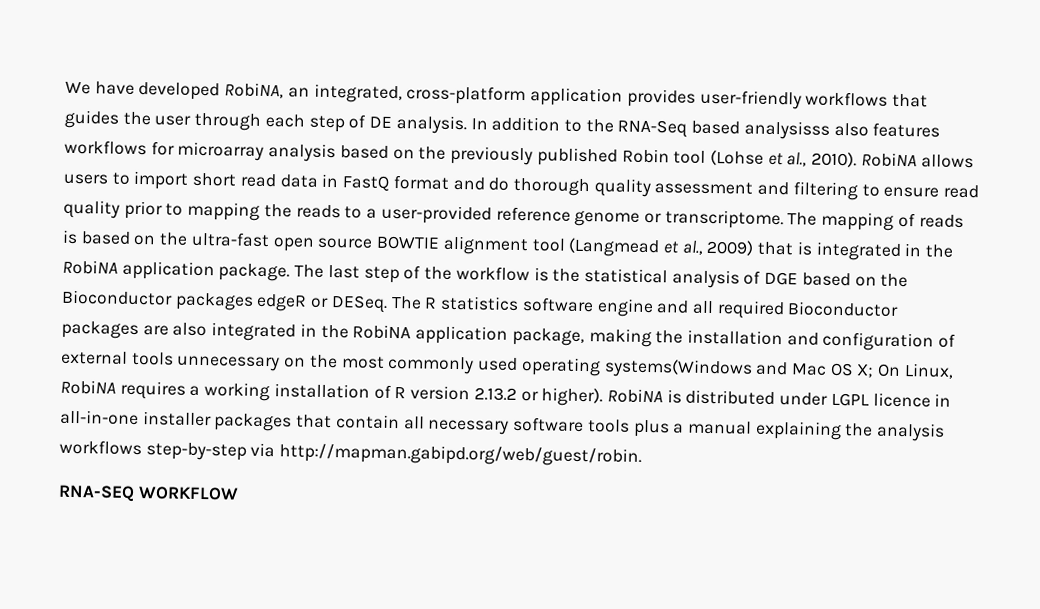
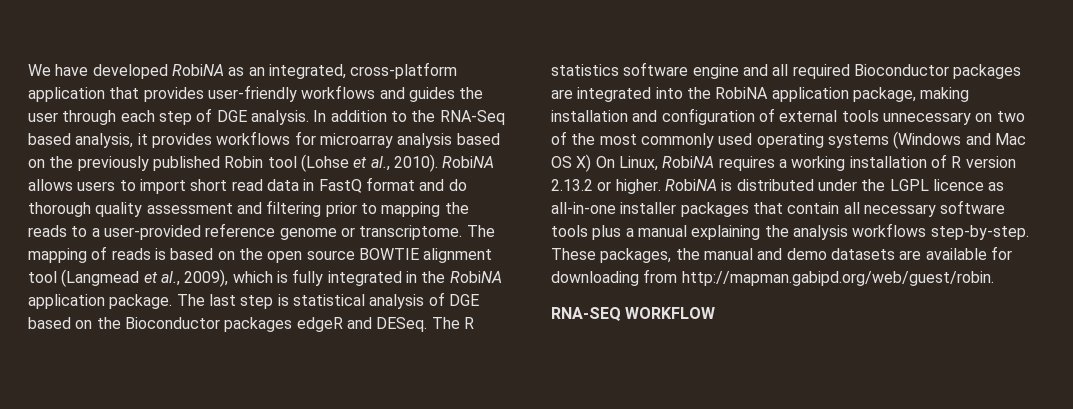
[224,82,285,99] RobiNA, -> [171,64,245,76] RobiNA as
(624, 97) none -> [109,87,140,99] that
[891,93,928,108] that -> [379,87,405,99] and
[369,116,393,128] DE -> [216,110,247,122] DGE
[743,120,941,140] analysisss also features -> [75,133,212,148] analysis, it provides
[861,184,980,199] [63,199,120,219] to ensure read quality -> (322, 208) none
[190,231,270,248] ultra-fast -> (263, 254) none
[706,239,813,256] 2009) that is -> [184,269,324,287] 2009), which is fully
[403,265,581,282] of the workflow is the -> [277,294,289,306] is
[310,297,330,308] or -> [346,317,372,329] and
[172,322,317,342] also integrated in -> [577,87,683,102] integrated into
[655,330,684,344] the -> (970, 94) none
(307, 362) none -> [996,111,1025,122] [551,131,567,145] two of
[603,358,753,379] systems(Windows -> [827,131,962,149] systems (Windows
[856,364,875,378] X; -> [576,154,592,172] X)
[541,387,604,407] higher). -> [615,179,661,194] higher.
(829, 399) none -> [861,179,886,191] the
[934,393,952,407] in -> [988,182,1005,191] as
[145,442,276,461] step-by-step via -> [930,225,1029,240] [551,246,1012,263] [551,269,678,286] step-by-step. These packages, the manual and demo datasets are available for downloading from

